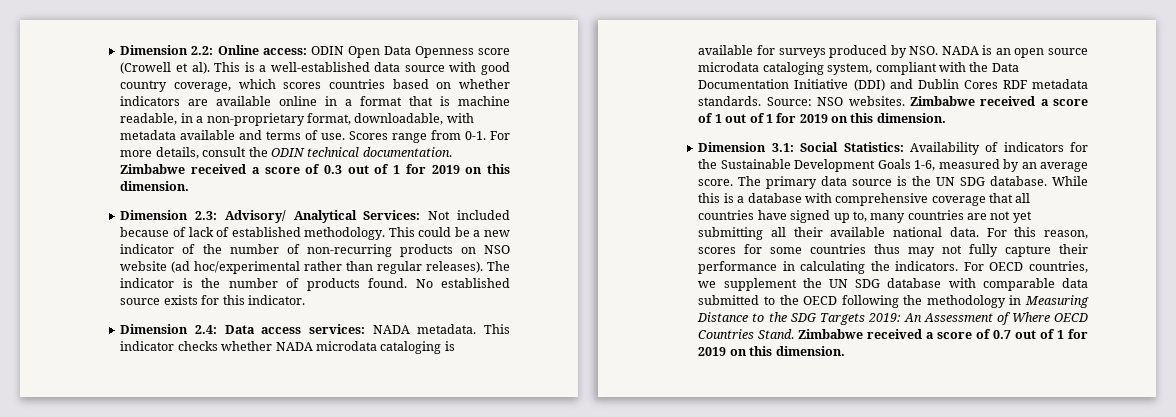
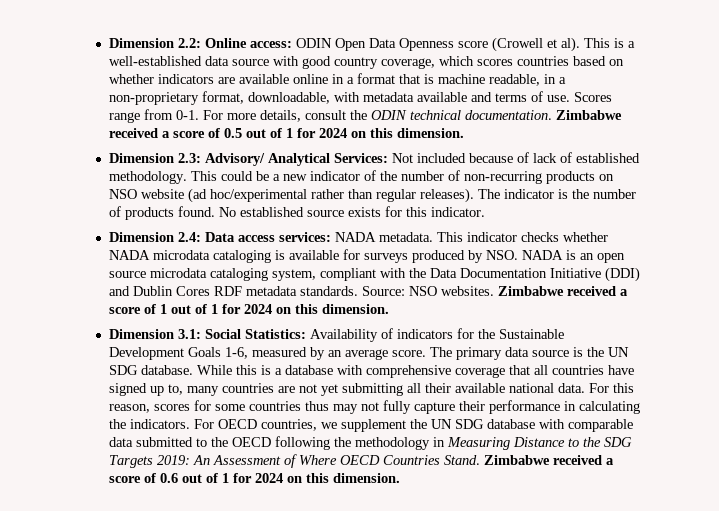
[323,164,460,174] 0.3 out of 1 for 2019 -> [224,128,348,138] 0.5 out of 1 for 2024
[799,114,828,123] 2019 -> [244,304,273,314] 2024
[993,329,1089,339] [698,347,727,356] 0.7 out of 1 for 2019 -> [160,473,284,483] 0.6 out of 1 for 2024

